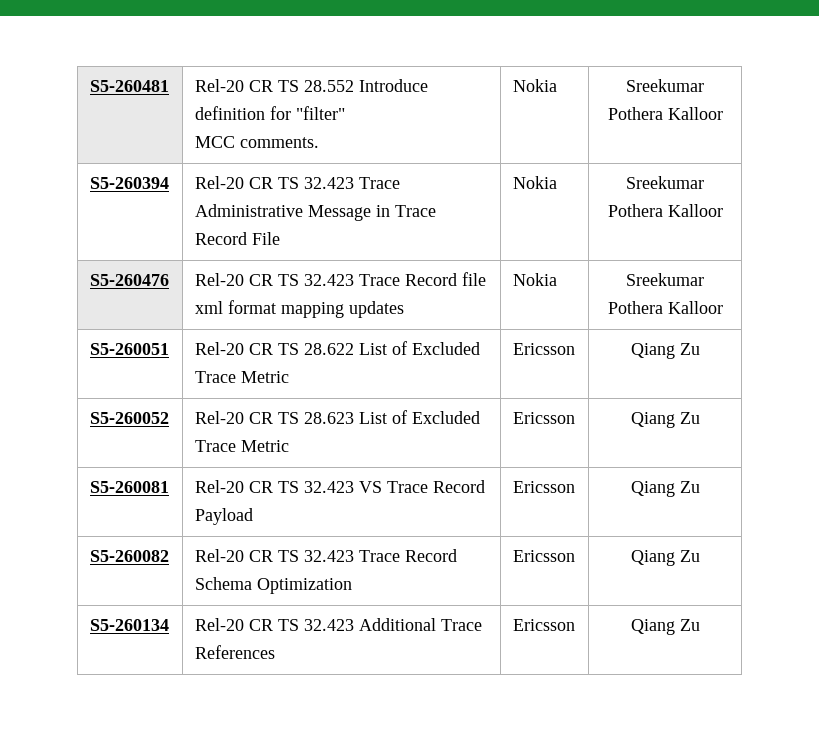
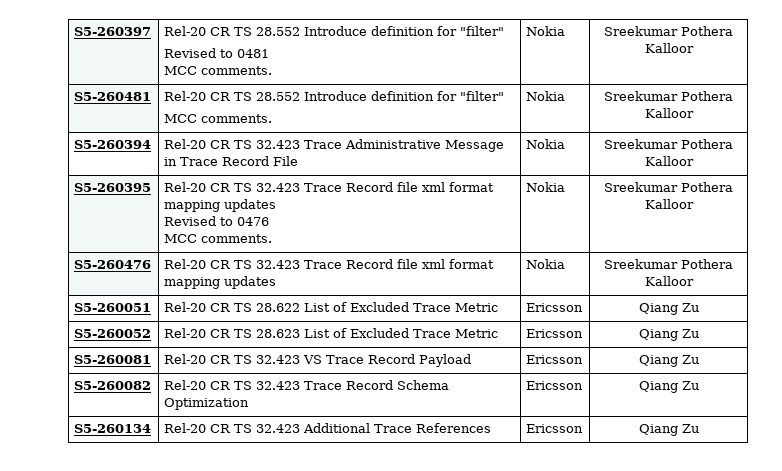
(89, 86) none -> [74,27,152,36] [164,26,505,36] [164,48,270,58] [164,66,273,75] [526,26,566,36] [604,26,733,36] [644,43,694,53] S5-260397 | Rel-20 CR TS 28.552 Introduce definition for "filter" // Revised to 0481 // MCC comments. | Nokia | Sreekumar Pothera Kalloor //
(723, 210) none -> [74,183,152,192] [164,182,495,192] [164,199,277,212] [164,216,270,226] [164,234,273,243] [526,182,566,192] [604,182,733,192] [644,199,694,209] // S5-260395 | Rel-20 CR TS 32.423 Trace Record file xml format mapping updates // Revised to 0476 // MCC comments. | Nokia | Sreekumar Pothera Kalloor

